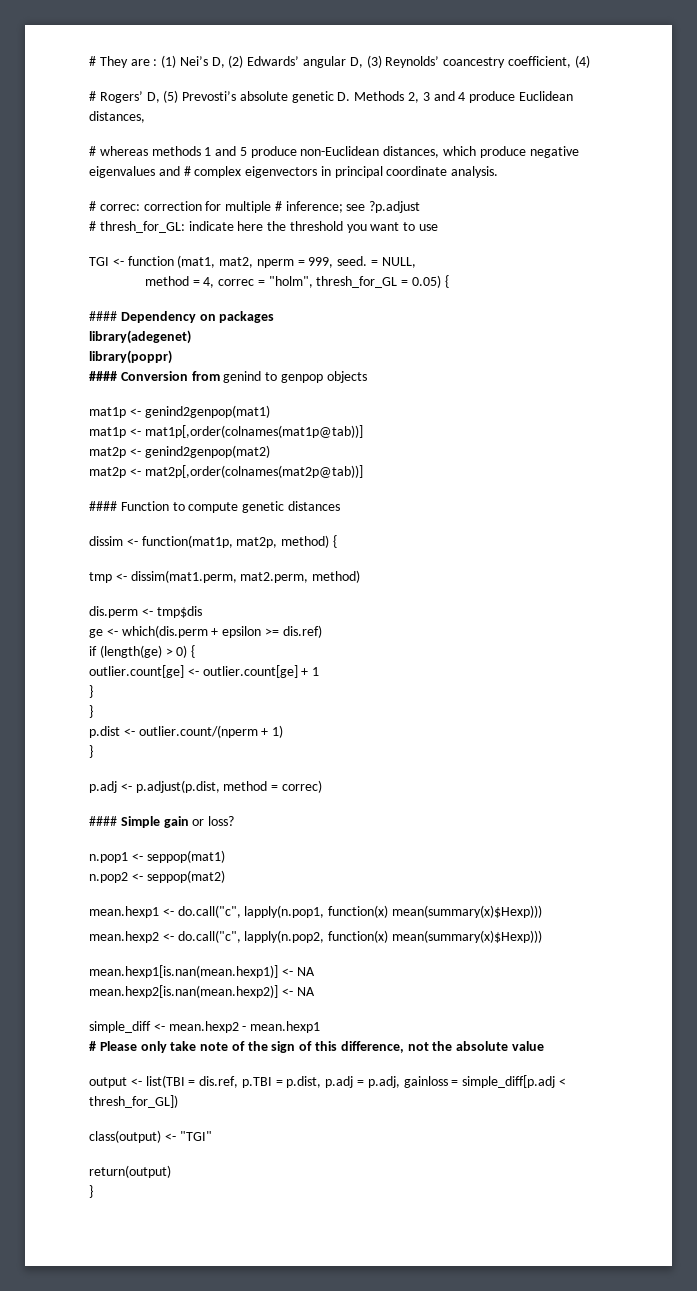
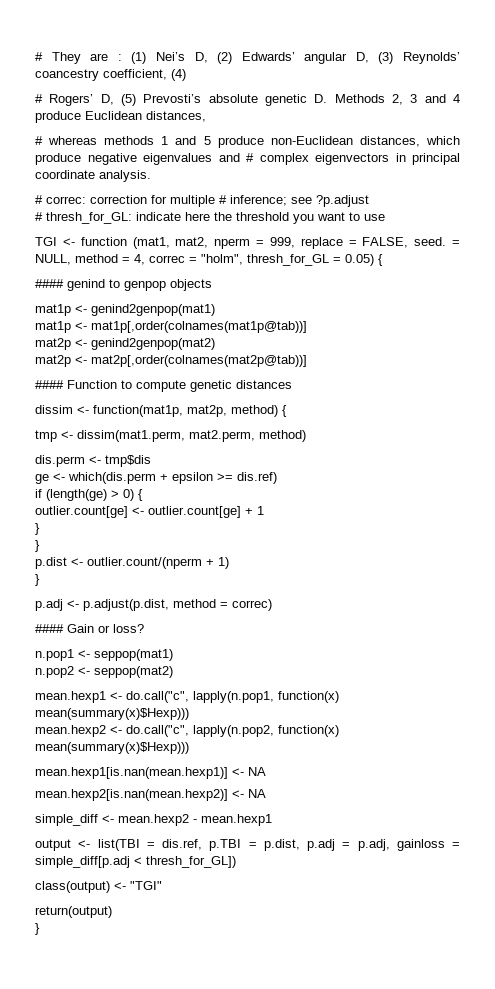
(334, 262) none -> [300,237,409,249] replace = FALSE,
(416, 262) // -> (71, 259) none
[120,311,275,323] [89,330,191,344] [89,350,172,364] [89,371,220,381] Dependency on packages // library(adegenet) // library(poppr) // #### Conversion from -> (64, 283) none
[120,816,189,828] Simple gain -> [67,624,94,633] Gain
[89,1041,544,1053] // # Please only take note of the sign of this difference, not the absolute value -> (272, 820) none

